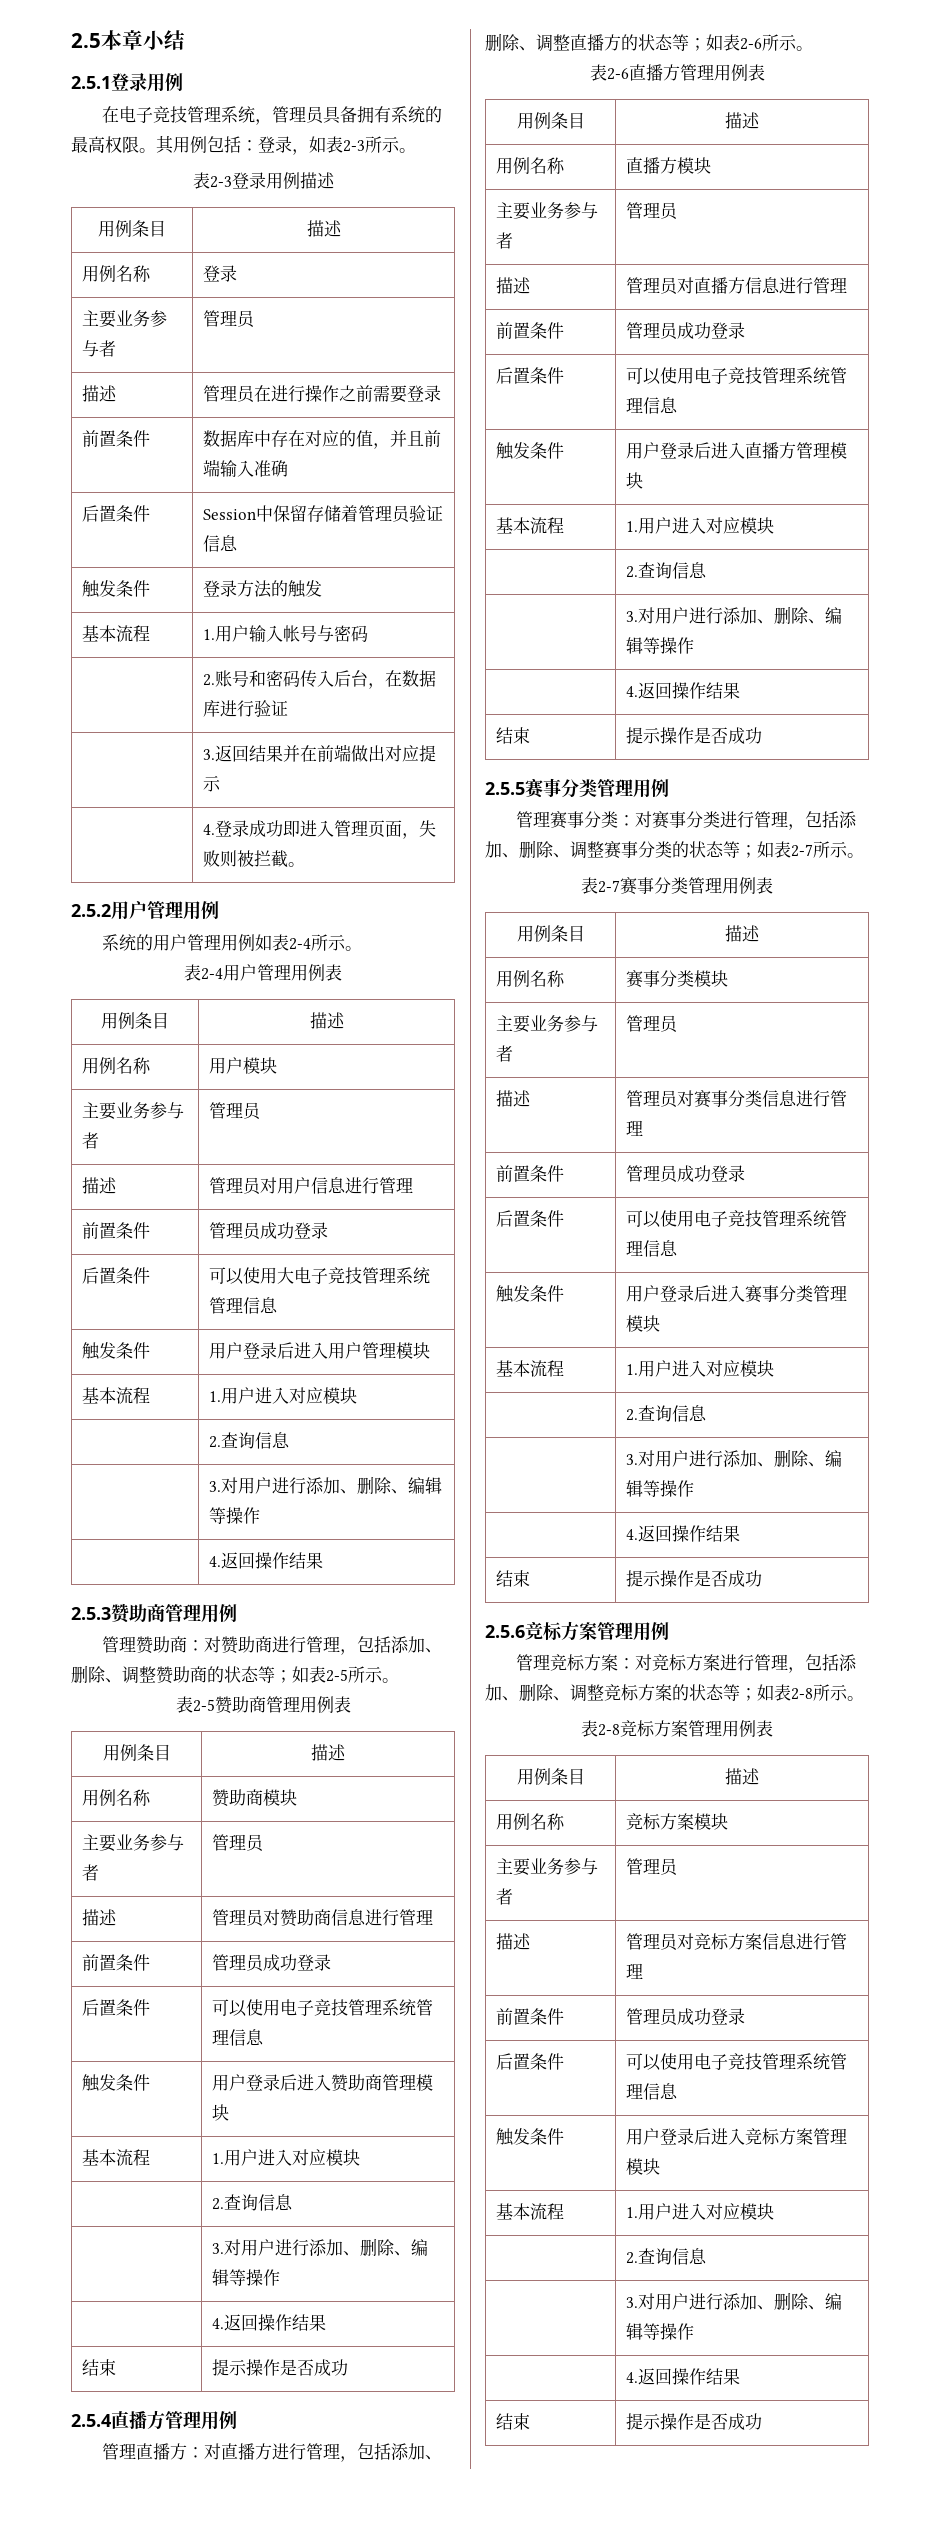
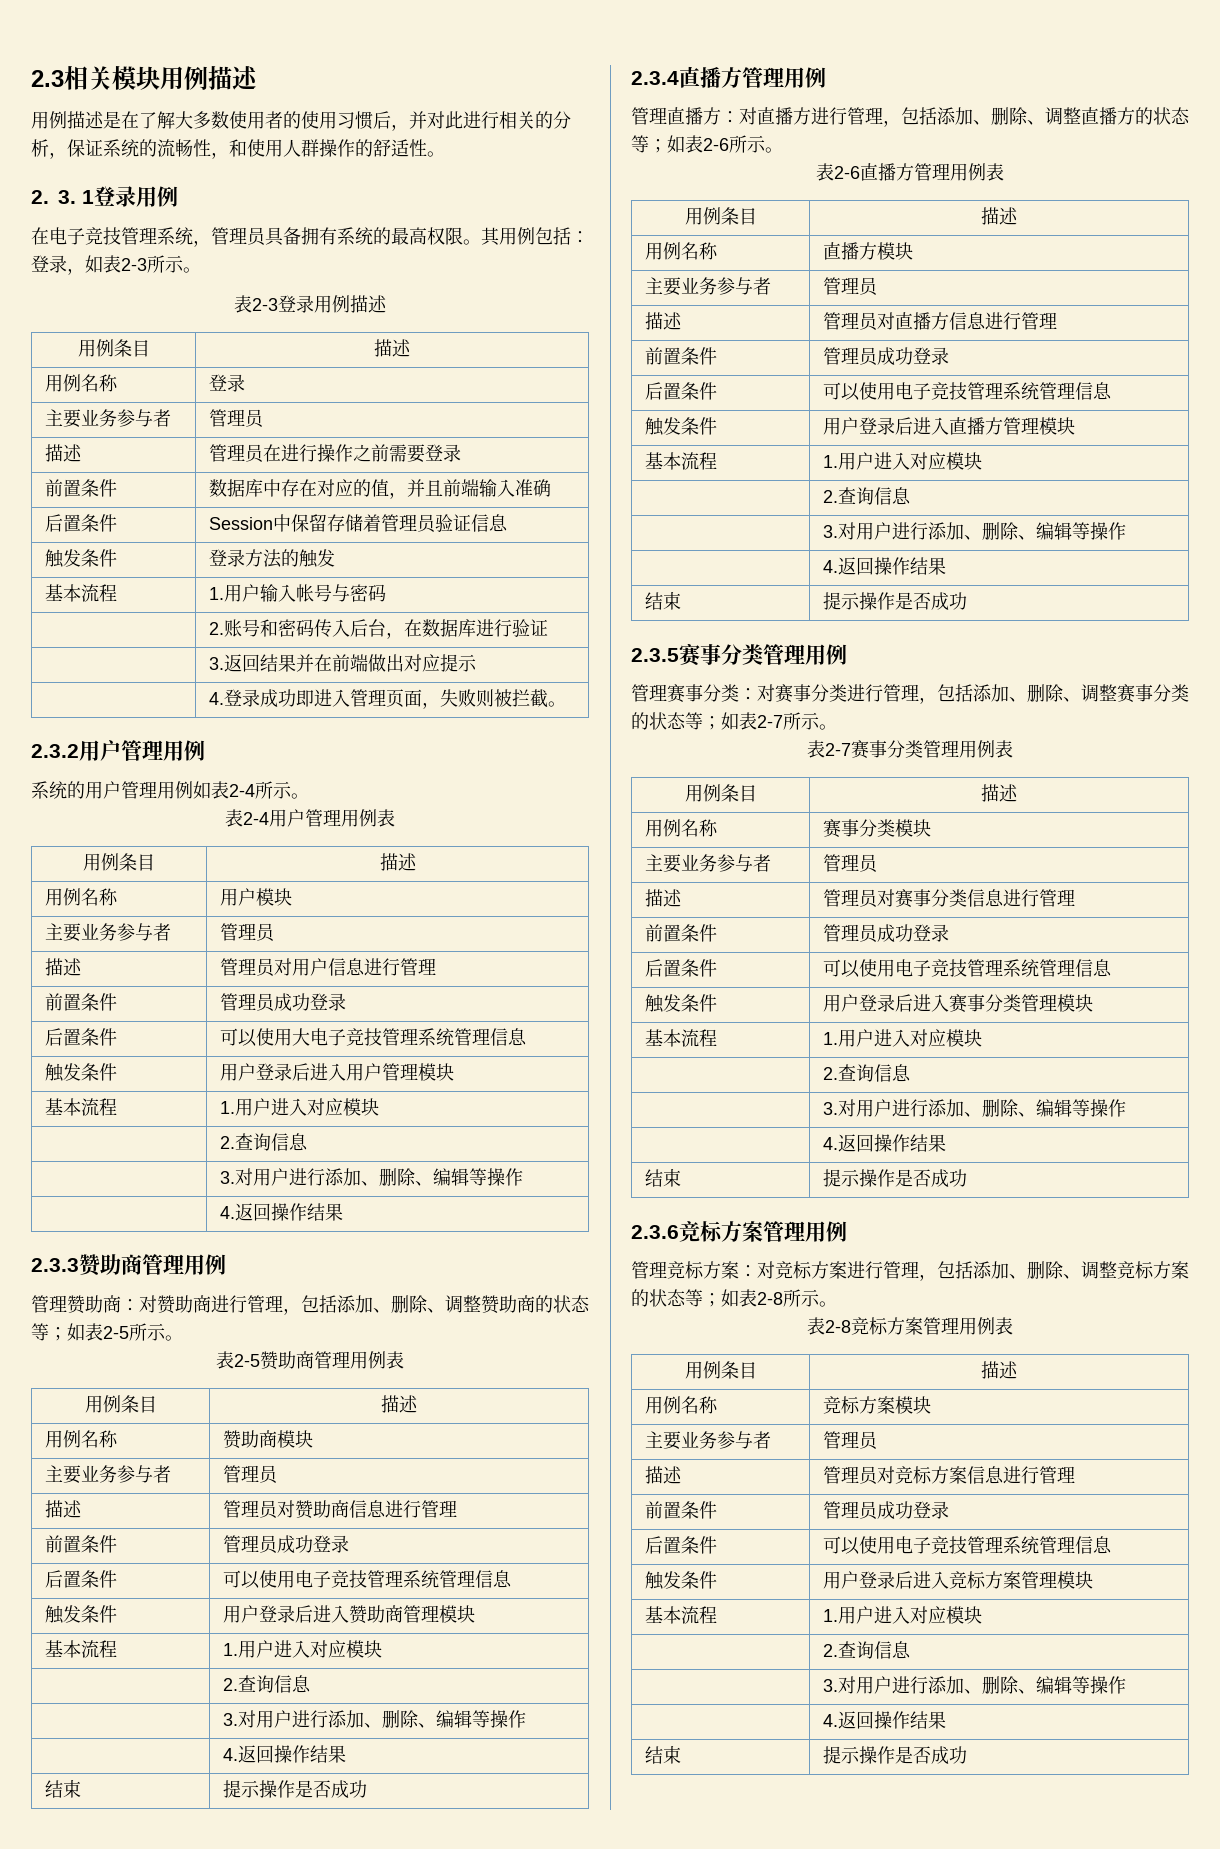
[71,30,185,50] [71,76,111,89] 2.5本章小结 // 2.5.1 -> [31,66,258,90] [31,111,571,131] [31,139,445,159] [31,190,94,204] 2.3相关模块用例描述 // 用例描述是在了解大多数使用者的使用习惯后，并对此进行相关的分析，保证系统的流畅性，和使用人群操作的舒适性。 // 2. 3. 1
[71,904,111,917] 2.5.2 -> [31,744,79,758] 2.3.2
[71,1607,111,1620] 2.5.3 -> [31,1258,79,1272] 2.3.3
[71,2414,111,2427] 2.5.4 -> [631,71,679,85] 2.3.4
[485,782,525,795] 2.5.5 -> [631,648,679,662] 2.3.5
[485,1625,525,1638] 2.5.6 -> [631,1225,679,1239] 2.3.6

